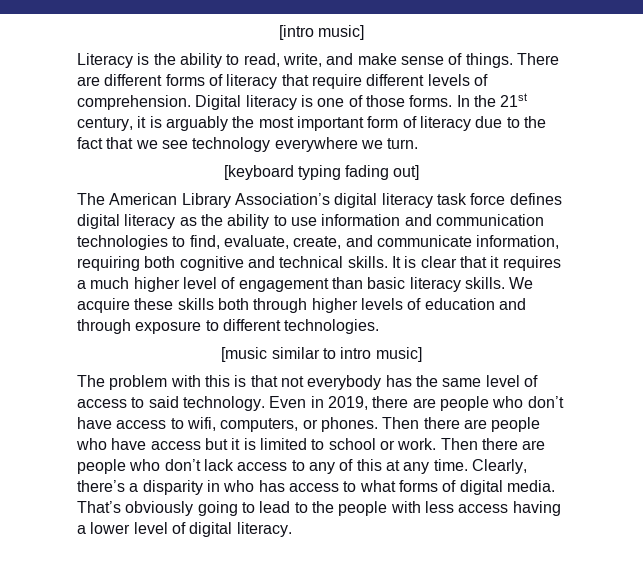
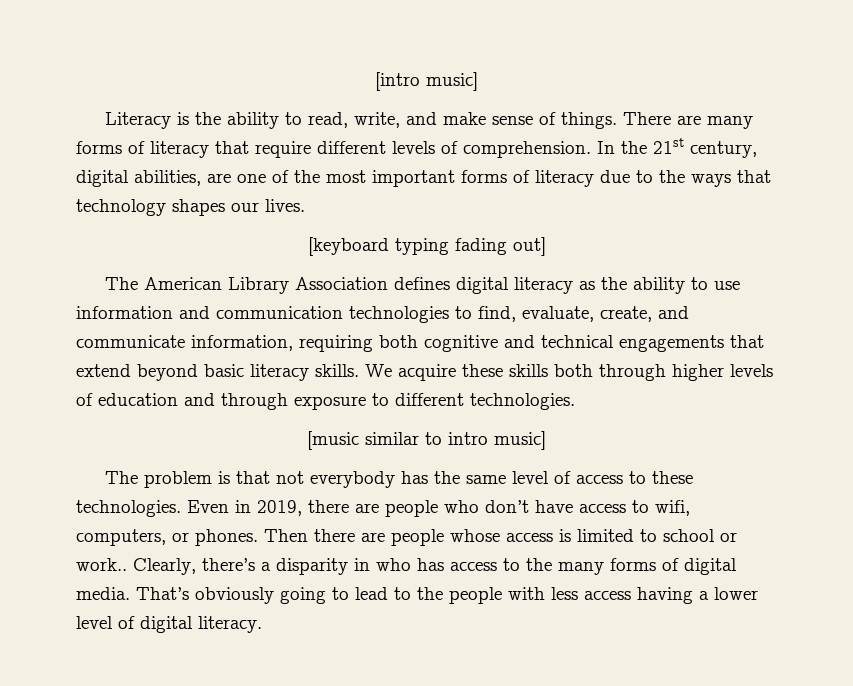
[104,74,163,86] different -> [706,116,753,129] many
[195,93,528,110] [77,116,228,131] Digital literacy is one of those forms. In the 21st century, it is arguably -> [597,138,757,158] [76,170,289,187] In the 21st century, digital abilities, are one of
[367,116,399,128] form -> [461,170,507,183] forms
[77,137,419,152] fact that we see technology everywhere we turn. -> [691,170,771,187] [76,199,305,216] ways that technology shapes our lives.
[234,193,506,208] Association’s digital literacy task force -> [294,277,388,290] Association
[347,256,561,271] [77,277,363,292] skills. It is clear that it requires a much higher level of engagement than -> [619,335,764,352] [76,364,198,381] engagements that extend beyond
[170,375,230,387] with this -> (212, 479) none
[148,396,265,411] said technology. -> [651,471,693,484] [76,500,181,517] these technologies.
[76,438,241,450] who have access but it -> [450,529,553,542] whose access
[397,438,546,450] [77,459,468,474] work. Then there are people who don’t lack access to any of this at any time. -> [76,558,127,571] work..
[359,480,396,492] what -> [526,558,604,575] the many

